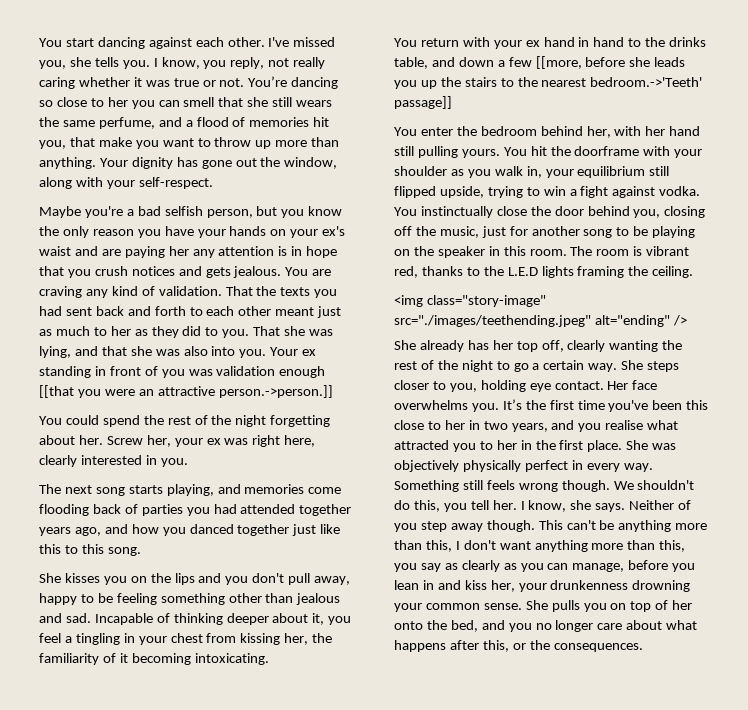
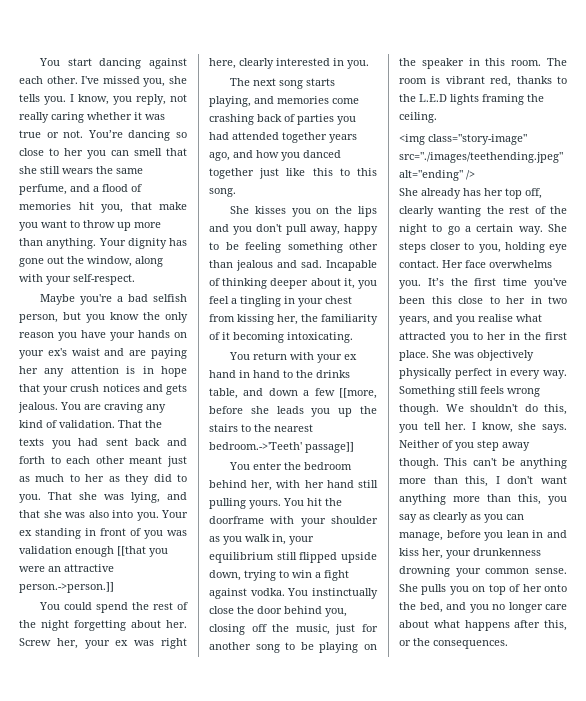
[67,269,91,278] you -> [43,386,69,395] your
[39,504,89,516] flooding -> [209,114,254,125] crashing
[439,186,484,198] upside, -> [341,552,377,563] [209,570,241,581] upside down,

